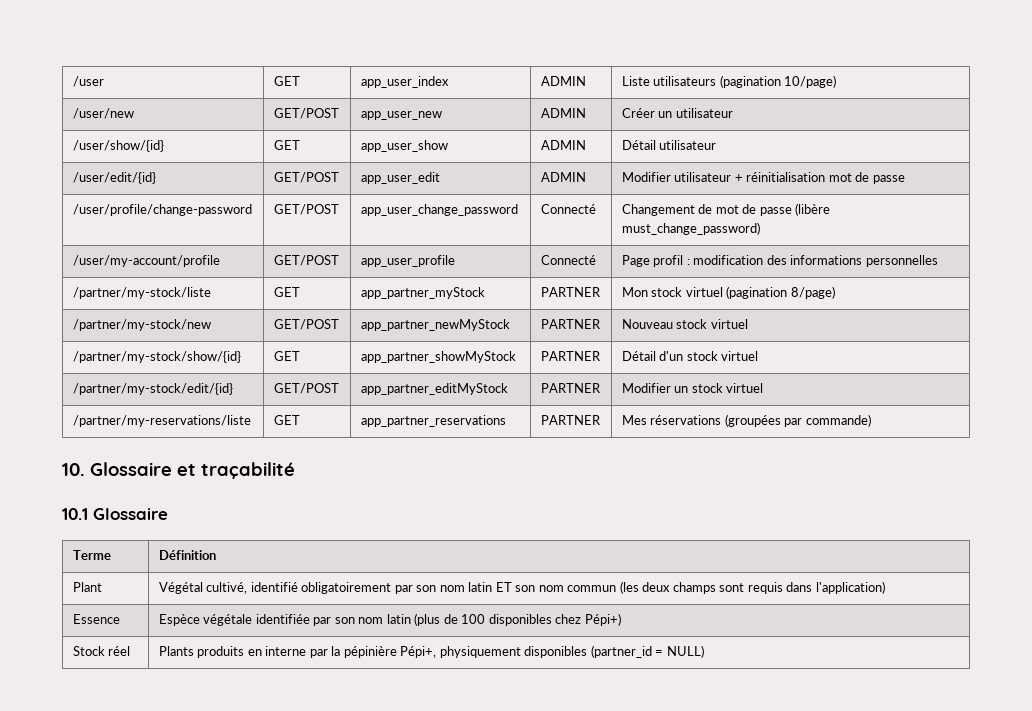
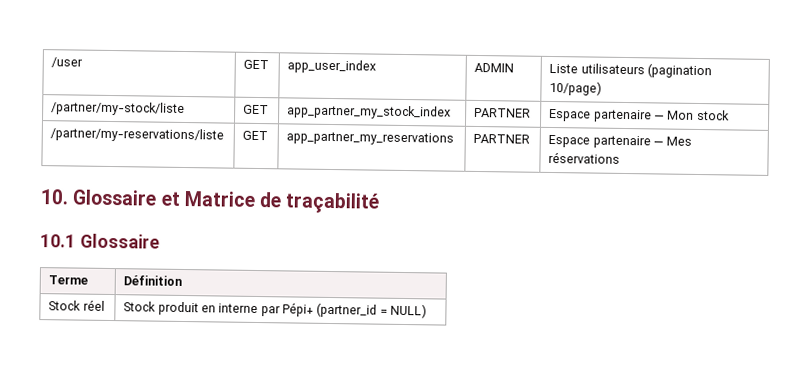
[72,108,134,119] [273,108,339,119] [360,111,442,120] [540,108,586,118] [621,108,733,118] [72,140,164,152] [273,140,300,150] [360,140,448,152] [540,140,586,150] [621,140,717,150] [72,172,156,184] [273,172,339,183] [360,172,440,184] [540,172,586,182] [621,172,905,184] [72,204,252,216] [273,204,339,215] [360,204,518,216] [540,204,596,214] [621,203,831,216] [621,222,760,235] [72,255,220,267] [273,255,339,266] [360,255,455,267] [540,255,596,265] [621,255,938,267] // /user/new | GET/POST | app_user_new | ADMIN | Créer un utilisateur // /user/show/{id} | GET | app_user_show | ADMIN | Détail utilisateur // /user/edit/{id} | GET/POST | app_user_edit | ADMIN | Modifier utilisateur + réinitialisation mot de passe // /user/profile/change-password | GET/POST | app_user_change_password | Connecté | Changement de mot de passe (libère must_change_password) // /user/my-account/profile | GET/POST | app_user_profile | Connecté | Page profil : modification des informations personnelles -> (603, 88) none
[360,287,485,299] [540,287,601,297] app_partner_myStock | PARTNER | -> [287,104,452,120] [474,107,532,118] [549,108,665,123] app_partner_my_stock_index | PARTNER | Espace partenaire —
[685,286,835,299] [72,319,211,331] [273,319,339,330] [360,319,510,331] [540,319,601,329] [621,319,748,329] [72,351,241,363] [273,351,300,361] [360,351,516,363] [540,351,601,361] [621,351,759,361] [72,383,233,395] [273,383,339,394] [360,383,508,395] [540,383,601,393] [621,383,764,393] virtuel (pagination 8/page) // /partner/my-stock/new | GET/POST | app_partner_newMyStock | PARTNER | Nouveau stock virtuel // /partner/my-stock/show/{id} | GET | app_partner_showMyStock | PARTNER | Détail d'un stock virtuel // /partner/my-stock/edit/{id} | GET/POST | app_partner_editMyStock | PARTNER | Modifier un stock virtuel -> (730, 115) none
[360,415,506,427] [540,415,601,425] app_partner_reservations | PARTNER | -> [286,131,455,146] [473,133,531,144] [548,134,664,149] app_partner_my_reservations | PARTNER | Espace partenaire —
[724,414,871,427] (groupées par commande) -> (621, 157) none
(196, 470) none -> [183,190,283,208] Matrice de
[72,582,102,592] [158,581,885,594] [72,614,120,624] [158,613,621,626] // Plant | Végétal cultivé, identifié obligatoirement par son nom latin ET son nom commun (les deux champs sont requis dans l'application) // Essence | Espèce végétale identifiée par son nom latin (plus de 100 disponibles chez Pépi+) -> (183, 280) none
[158,646,245,658] Plants produits -> [123,301,199,316] Stock produit
[331,646,588,658] la pépinière Pépi+, physiquement disponibles -> [282,302,315,317] Pépi+

